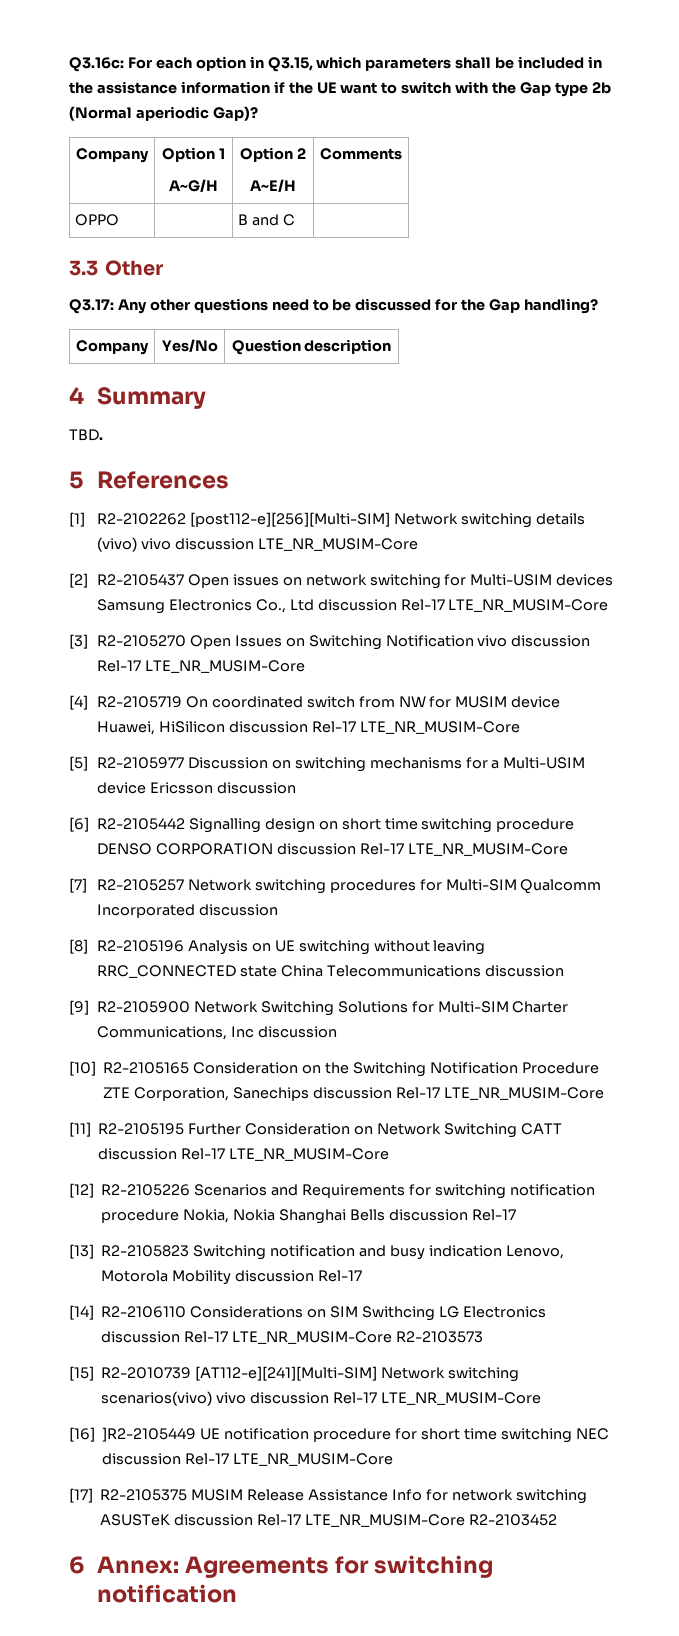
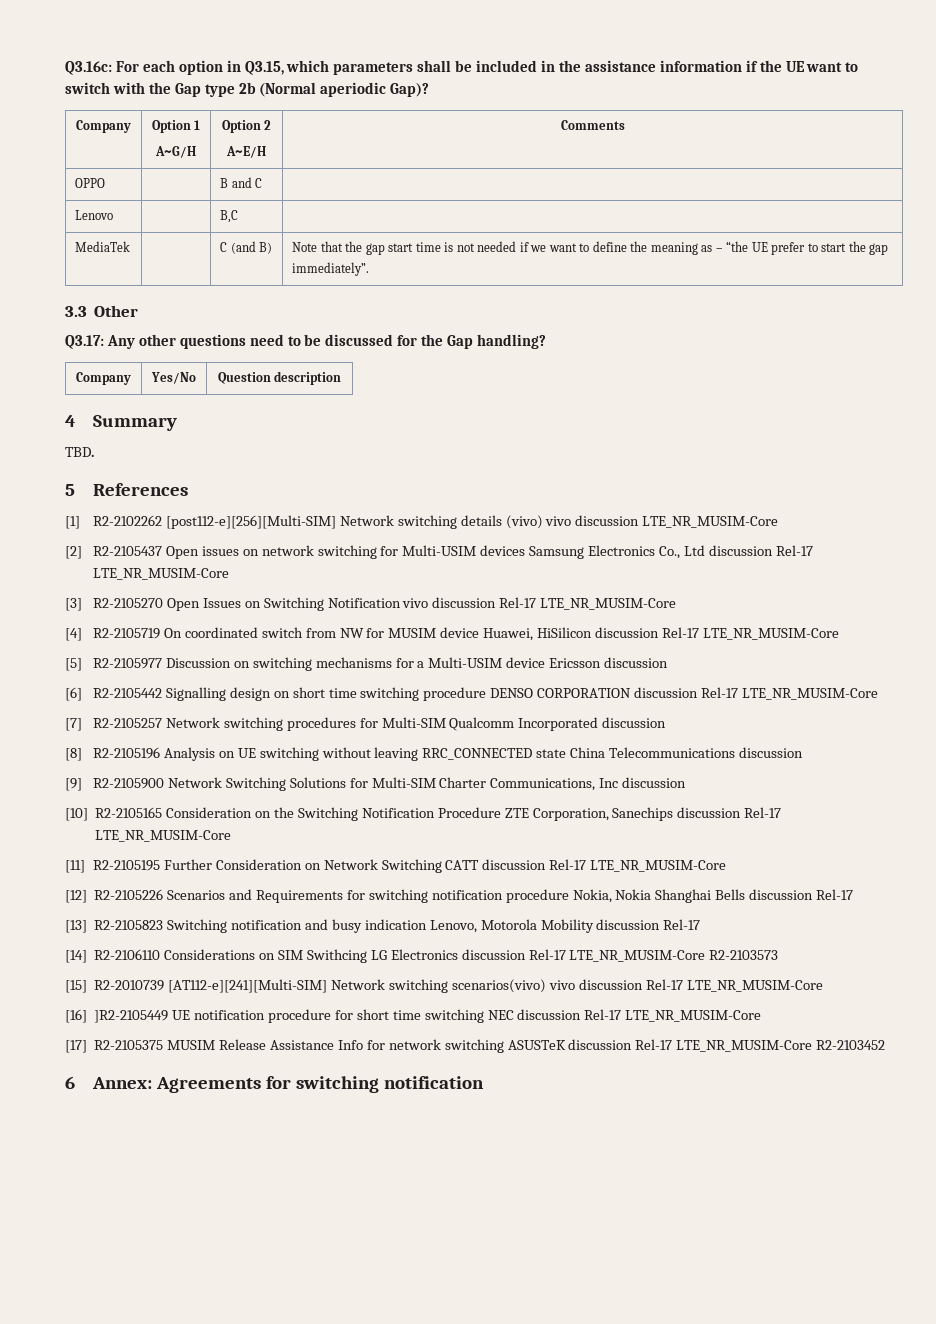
(296, 220) none -> [75,210,114,220] [220,210,239,223] [75,241,131,252] [220,241,273,254] [292,241,889,255] [292,262,370,276] // Lenovo | | B,C | // MediaTek | | C (and B) | Note that the gap start time is not needed if we want to define the meaning as – “the UE prefer to start the gap immediately”.

